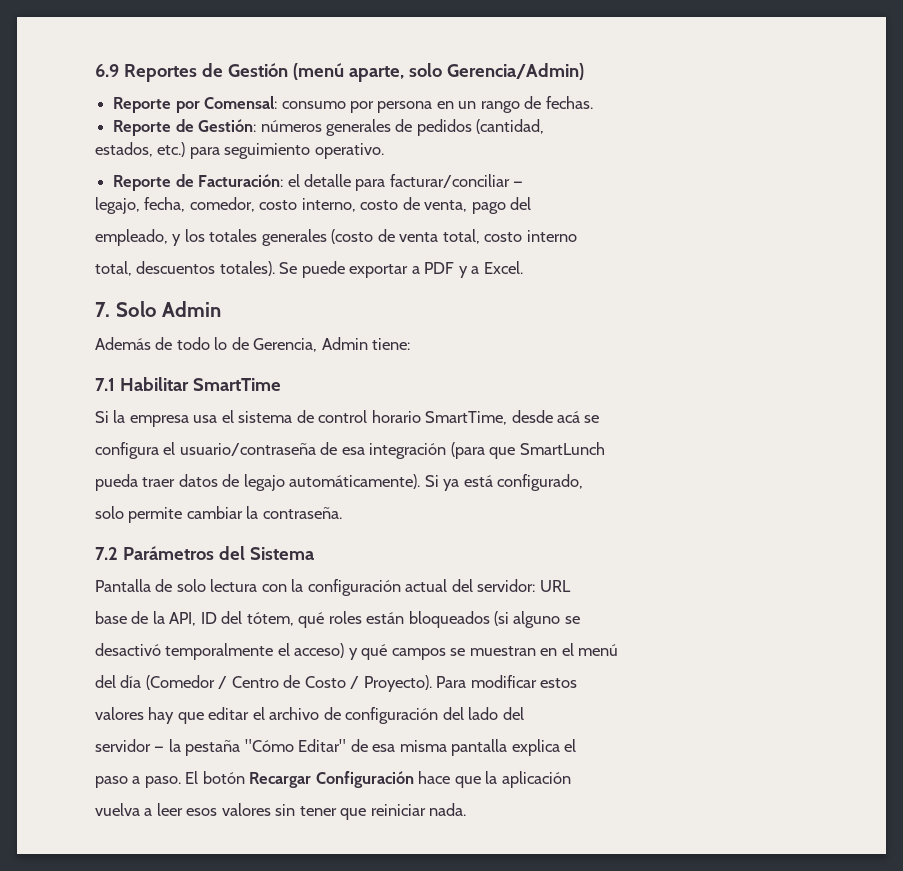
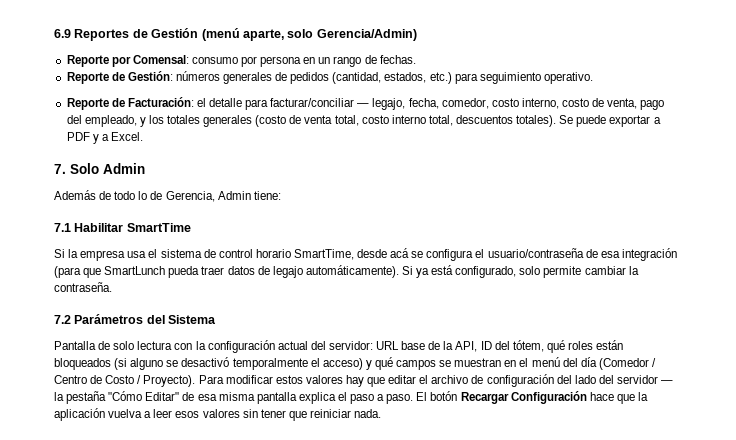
(545, 126) // -> (382, 78) none
(524, 184) // -> (370, 105) none
(532, 203) // -> (82, 119) none
(577, 236) // -> (426, 119) none
(600, 419) // -> (424, 254) none
(605, 448) // -> (166, 270) none
(584, 482) // -> (517, 272) none
(571, 586) // -> (400, 345) none
(580, 620) // -> (179, 363) none
(619, 650) // -> (560, 362) none
(578, 683) // -> (303, 379) none
(524, 713) // -> (614, 379) none
(577, 745) // -> (347, 396) none
(571, 779) // -> (105, 414) none

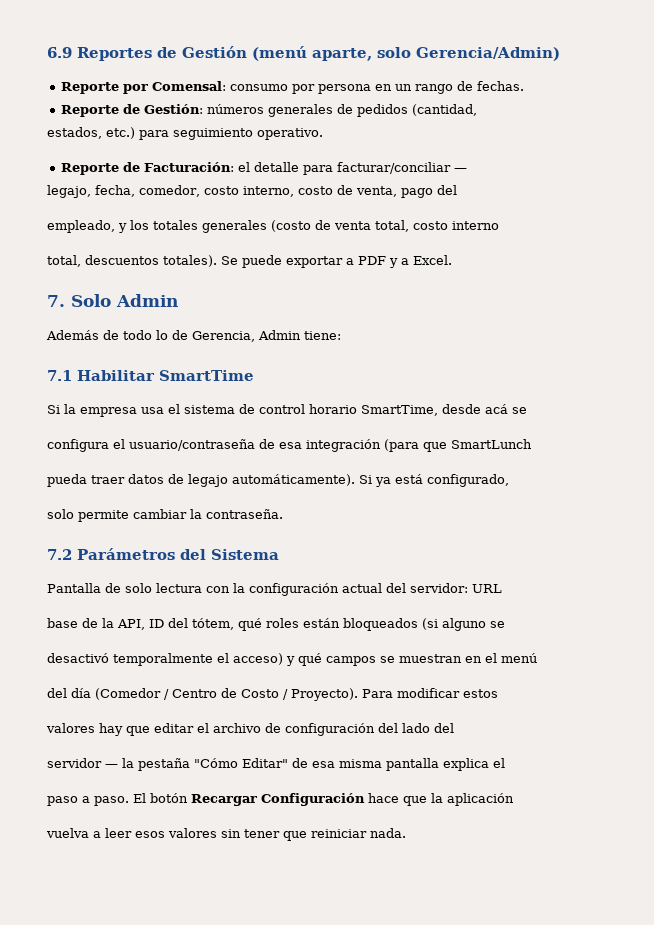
(382, 78) none -> (478, 110) //
(370, 105) none -> (468, 170) //
(82, 119) none -> (457, 190) //
(426, 119) none -> (499, 225) //
(424, 254) none -> (527, 410) //
(166, 270) none -> (532, 444) //
(517, 272) none -> (509, 480) //
(400, 345) none -> (502, 588) //
(179, 363) none -> (505, 624) //
(560, 362) none -> (537, 658) //
(303, 379) none -> (498, 693) //
(614, 379) none -> (454, 728) //
(347, 396) none -> (505, 763) //
(105, 414) none -> (514, 799) //

